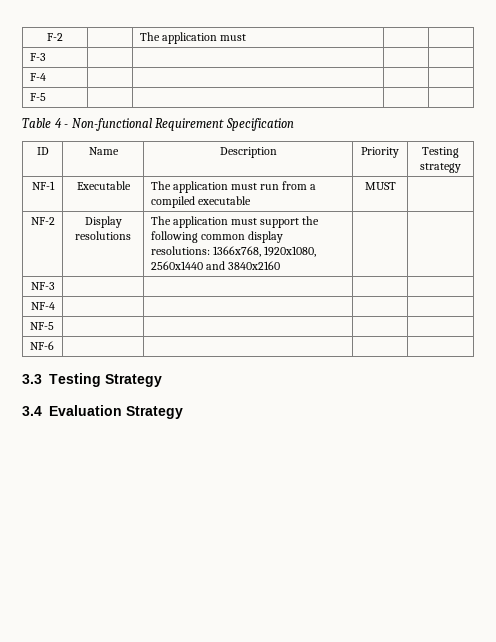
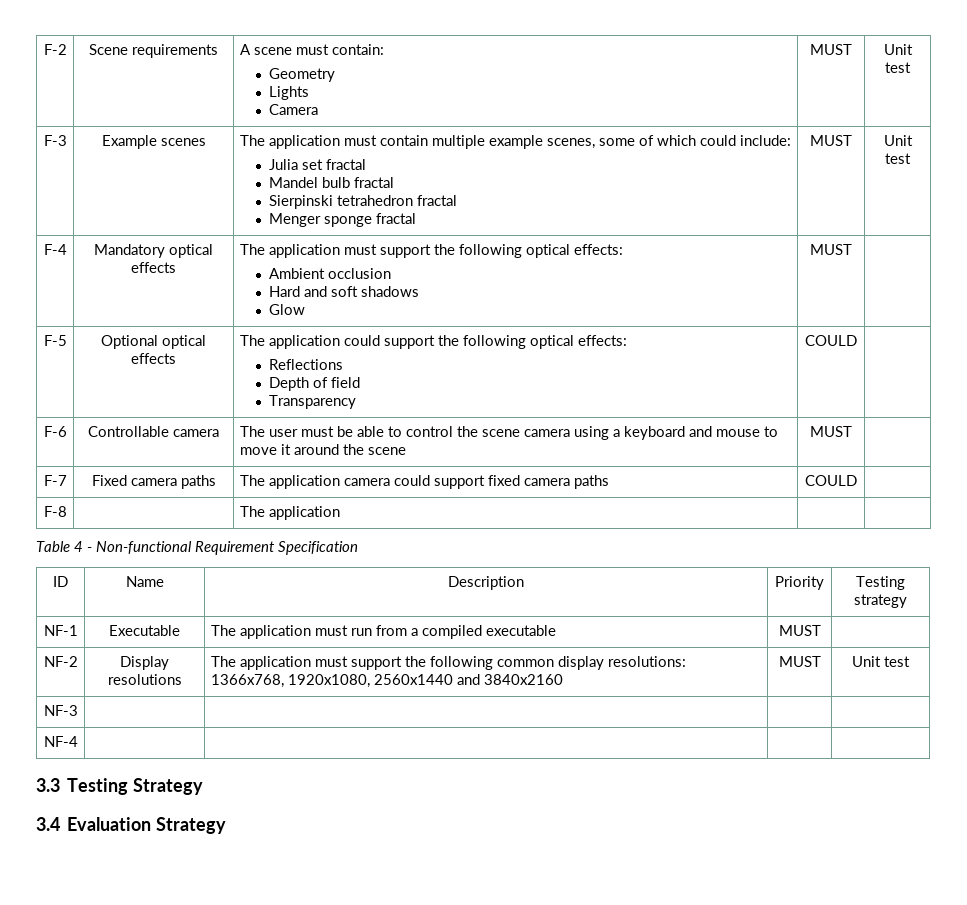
[139,32,247,44] [29,53,46,61] [29,73,46,81] [29,93,46,101] | The application must | | // F-3 | | | | // F-4 | | | | // F-5 | | -> [89,44,218,58] [239,44,384,55] [269,68,336,82] [269,86,310,100] [269,104,319,115] [810,44,852,55] [883,44,913,55] [885,62,911,73] [43,135,67,146] [101,135,206,149] [239,135,791,149] [269,159,367,170] [269,177,395,188] [269,195,458,209] [269,213,417,227] [810,135,852,146] [883,135,913,146] [885,153,911,164] [43,244,67,255] [94,244,213,258] [131,262,176,273] [239,244,623,258] [269,268,392,279] [269,286,420,297] [269,304,306,315] [810,244,852,255] [43,335,67,346] [101,335,206,349] [131,353,176,364] [239,335,627,349] [269,359,344,370] [269,377,361,391] [269,395,357,409] [805,335,857,346] [43,426,67,437] [88,426,220,437] [239,426,778,440] [239,444,406,455] [810,426,852,437] [43,475,67,486] [91,475,216,489] [239,475,609,489] [805,475,857,486] [43,506,67,517] [239,506,340,520] Scene requirements | A scene must contain: // Geometry // Lights // Camera | MUST | Unit test // F-3 | Example scenes | The application must contain multiple example scenes, some of which could include: // Julia set fractal // Mandel bulb fractal // Sierpinski tetrahedron fractal // Menger sponge fractal | MUST | Unit test // F-4 | Mandatory optical effects | The application must support the following optical effects: // Ambient occlusion // Hard and soft shadows // Glow | MUST | // F-5 | Optional optical effects | The application could support the following optical effects: // Reflections // Depth of field // Transparency | COULD | // F-6 | Controllable camera | The user must be able to control the scene camera using a keyboard and mouse to move it around the scene | MUST | // F-7 | Fixed camera paths | The application camera could support fixed camera paths | COULD | // F-8 | | The application
(281, 265) | -> [778,656,821,667] [852,656,910,667] MUST | Unit test
[29,322,54,330] [29,341,54,350] // NF-5 | | | | // NF-6 | | | | -> (78, 741) none

